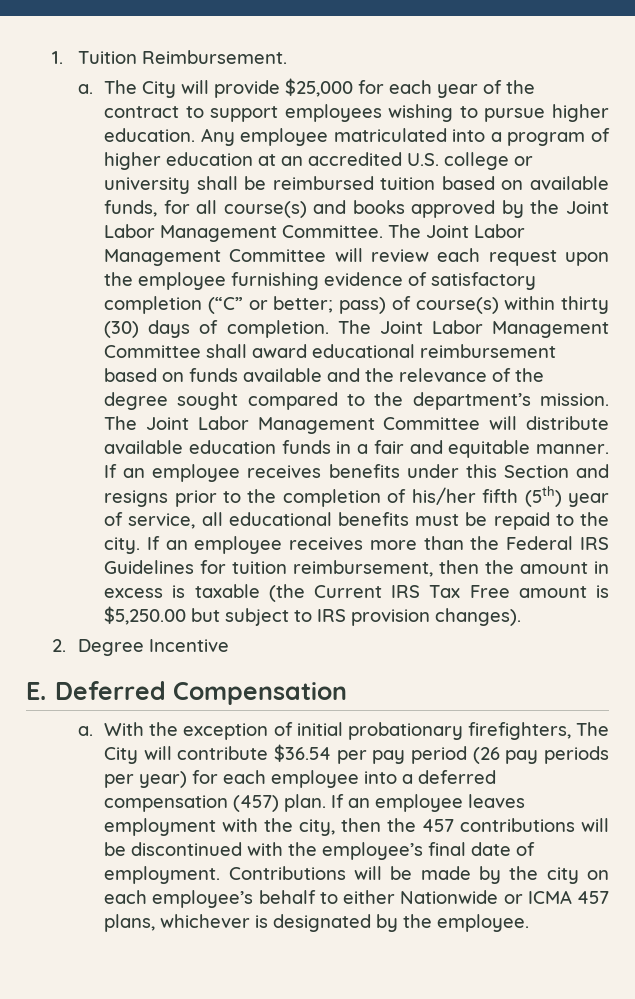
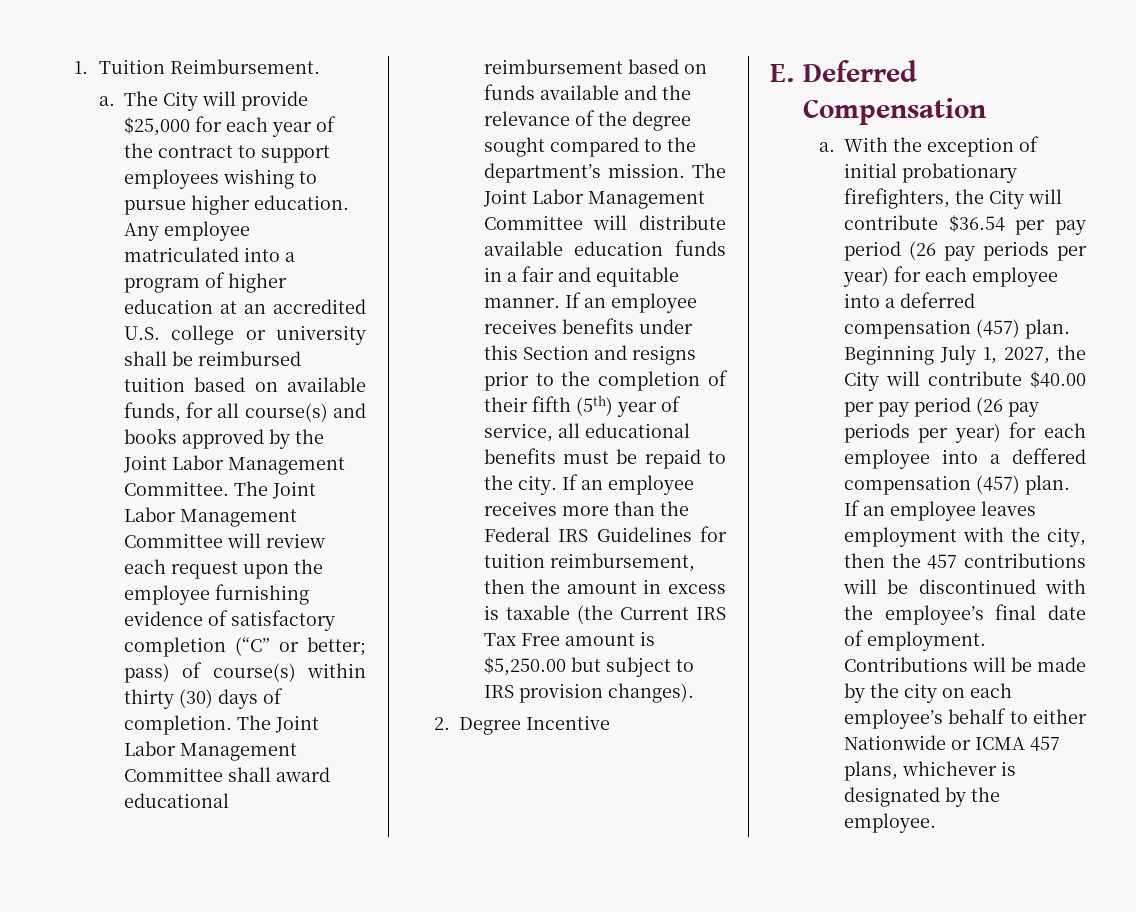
[411,487,476,505] his/her -> [483,397,528,412] their
[576,722,609,736] The -> [954,189,984,204] the
(327, 803) none -> [843,345,1086,365] [843,371,1086,391] [843,397,1039,417] [843,422,1086,443] [843,448,1086,469] [843,475,1070,495] Beginning July 1, 2027, the City will contribute $40.00 per pay period (26 pay periods per year) for each employee into a deffered compensation (457) plan.

